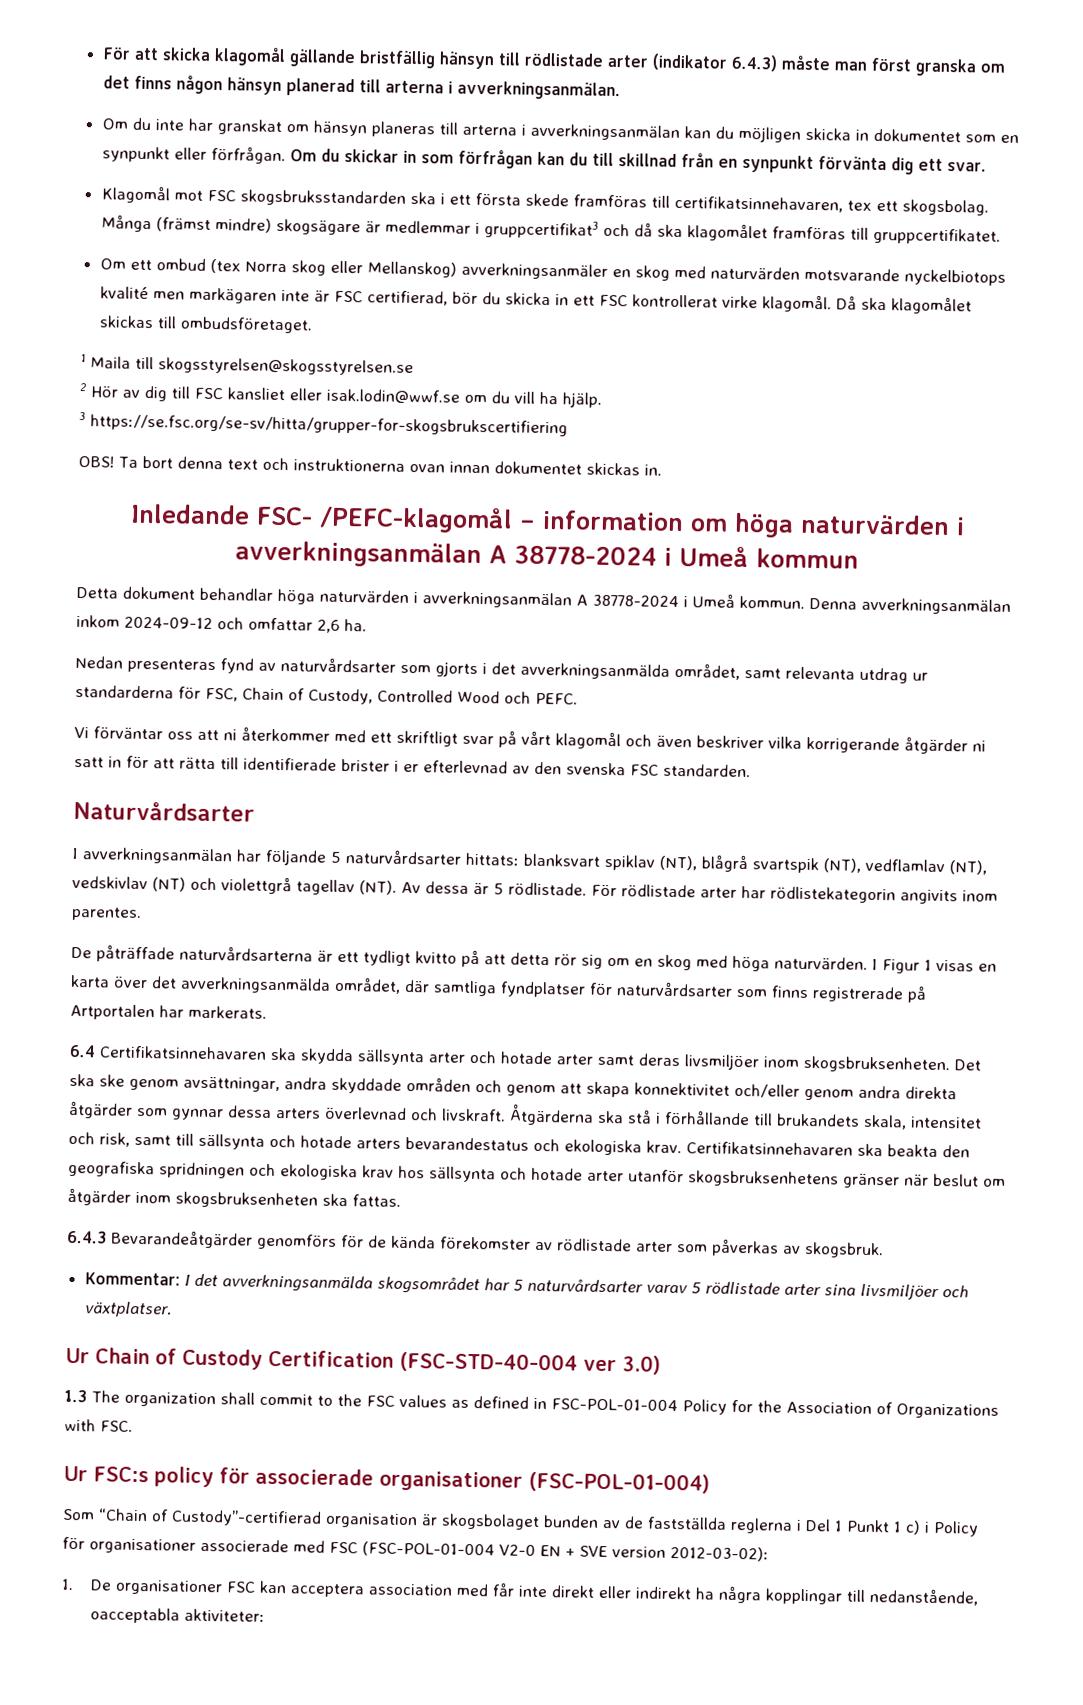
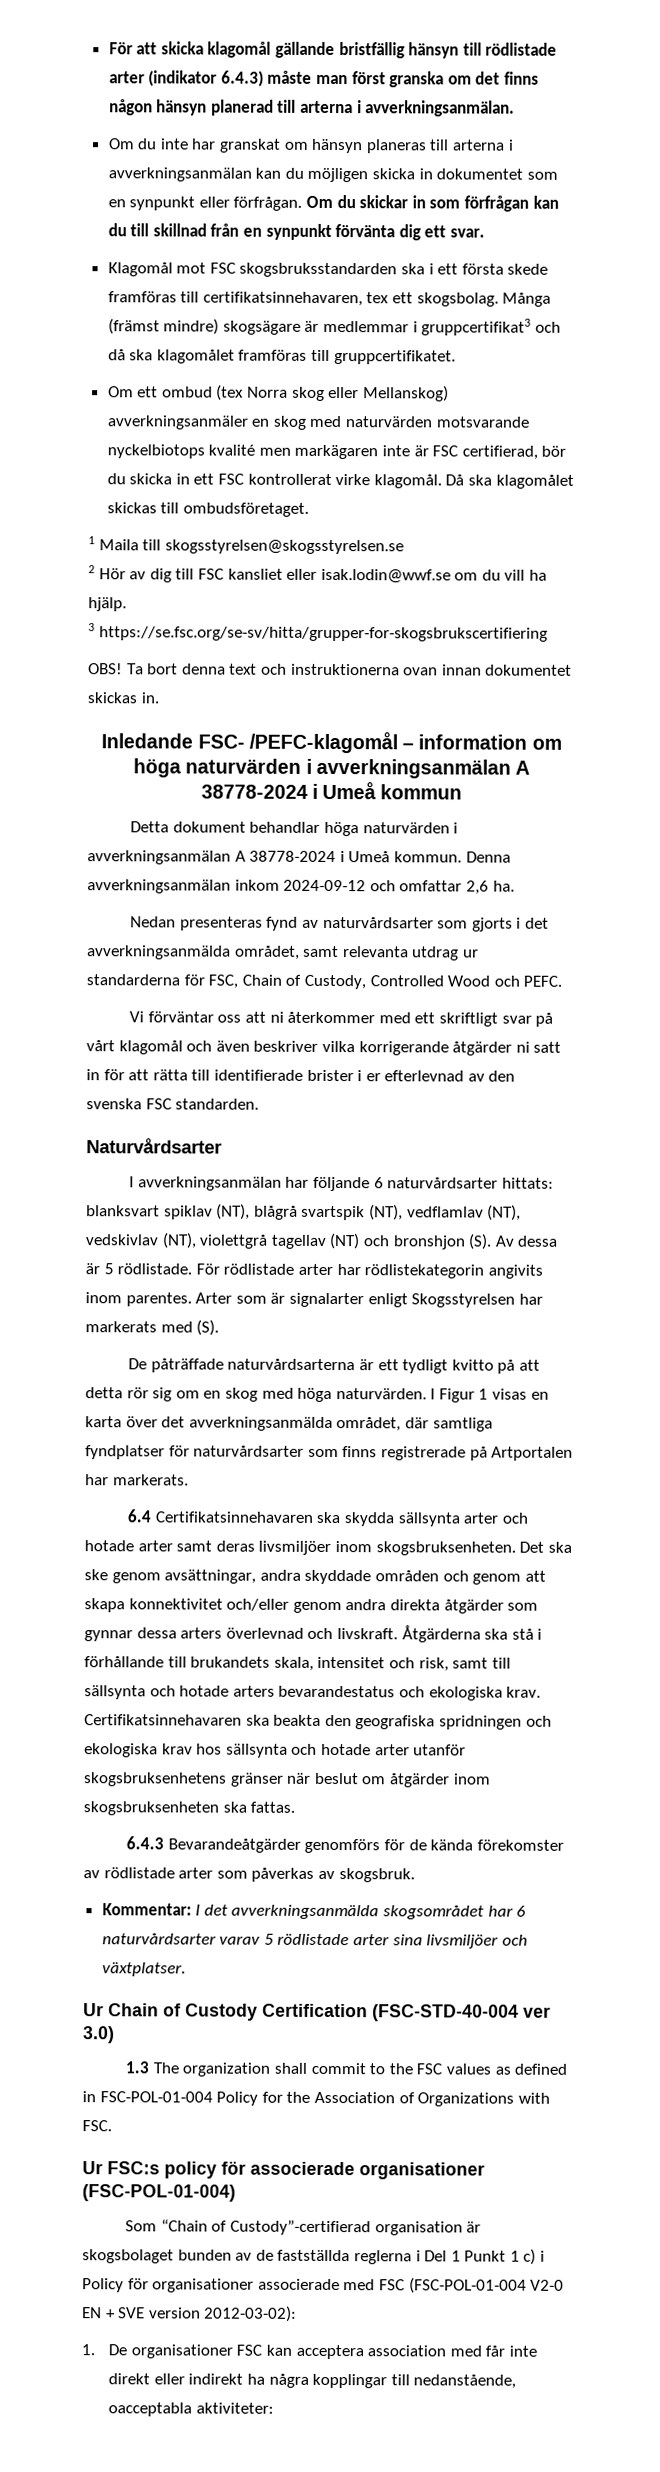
[330,851,341,863] 5 -> [373,1177,384,1189] 6
[152,876,397,896] (NT) och violettgrå tagellav (NT). -> [161,1232,493,1250] (NT), violettgrå tagellav (NT) och bronshjon (S).
(142, 913) none -> [195,1292,543,1308] [85,1319,220,1336] Arter som är signalarter enligt Skogsstyrelsen har markerats med (S).
[512,1279,523,1291] 5 -> [516,1905,527,1917] 6

